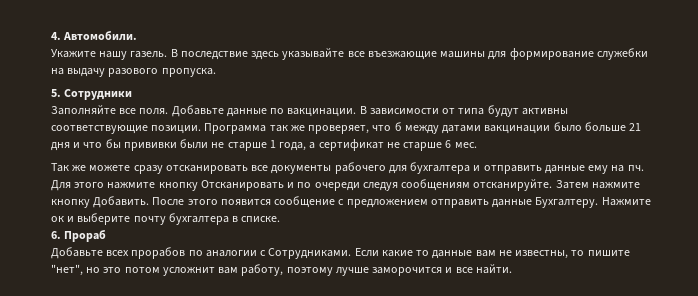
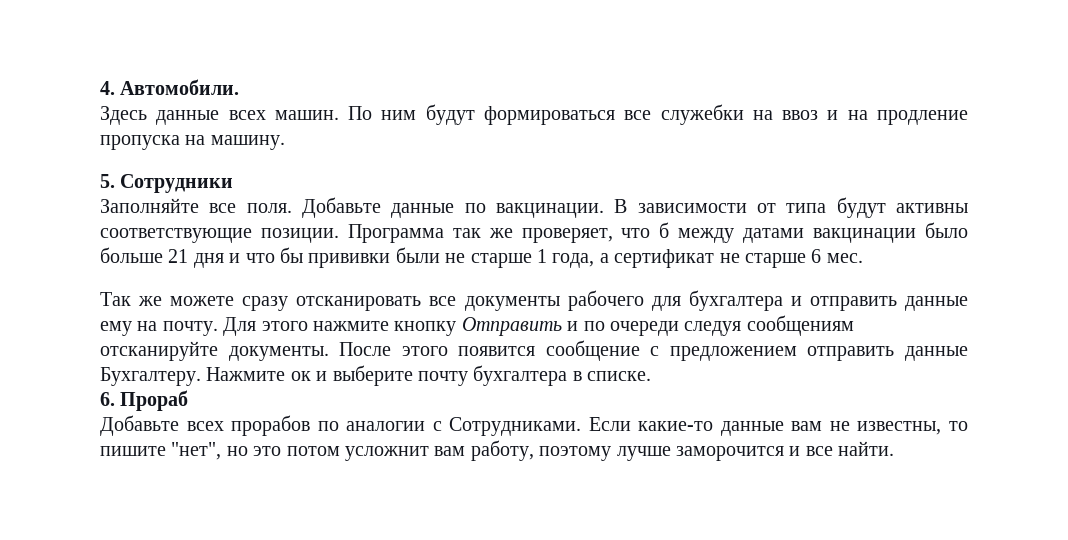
[51,48,648,60] [51,68,216,77] Укажите нашу газель. В последствие здесь указывайте все въезжающие машины для формирование служебки на выдачу разового пропуска. -> [100,104,969,125] [100,135,285,150] Здесь данные всех машин. По ним будут формироваться все служебки на ввоз и на продление пропуска на машину.
[627,165,644,171] пч. -> [162,321,218,336] почту.
[200,180,284,191] Отсканировать -> [461,317,562,336] Отправить
[473,179,640,191] [51,196,150,208] отсканируйте. Затем нажмите кнопку Добавить. -> [100,341,329,361] отсканируйте документы.
[381,250,430,257] какие то -> [638,421,714,431] какие-то

